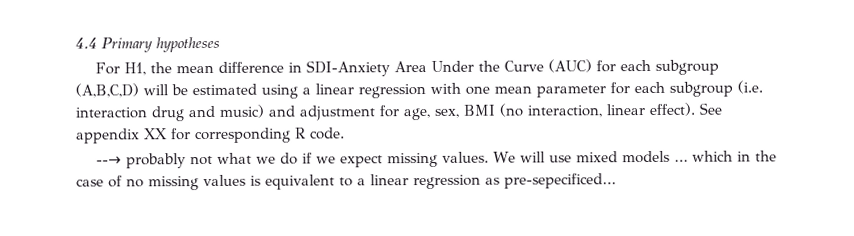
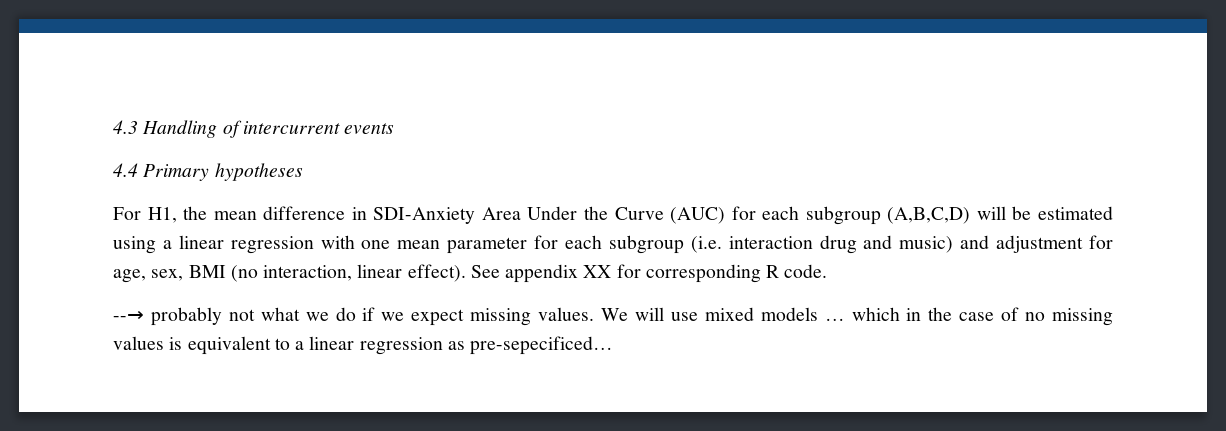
(75, 43) none -> [113,120,395,138] 4.3 Handling of intercurrent events //

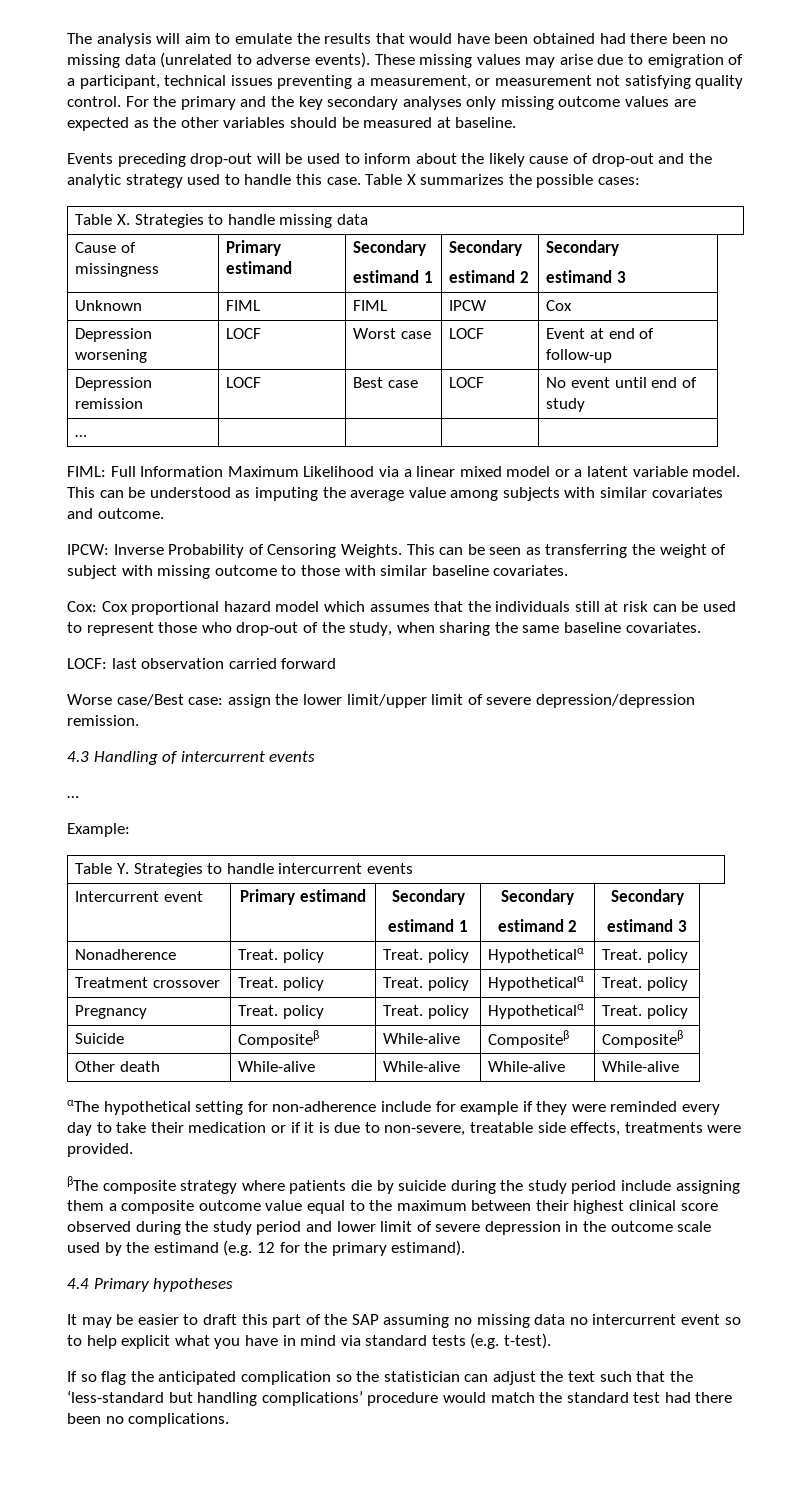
(113, 127) none -> [67,33,729,47] [67,52,744,68] [67,75,744,89] [67,96,696,110] [67,117,517,131] [67,153,712,167] [67,174,641,188] [75,214,369,228] [75,242,137,253] [75,263,160,277] [226,240,282,256] [226,261,293,274] [353,240,427,256] [353,270,434,283] [449,240,523,256] [449,270,530,283] [546,240,620,256] [546,270,627,283] [75,300,143,311] [226,300,261,311] [353,300,388,311] [449,300,488,311] [546,300,573,311] [75,328,153,342] [75,349,148,363] [226,328,262,339] [353,328,432,339] [449,328,485,339] [546,328,655,339] [546,349,613,363] [75,377,153,391] [75,398,144,409] [226,377,262,388] [353,377,419,388] [449,377,485,388] [546,377,697,388] [546,398,586,412] [75,435,88,437] [67,466,741,477] [67,487,723,501] [67,508,164,519] [67,544,727,558] [67,565,569,579] [67,601,736,615] [67,622,701,636] [67,658,337,669] [67,694,695,708] [67,715,139,726] The analysis will aim to emulate the results that would have been obtained had there been no missing data (unrelated to adverse events). These missing values may arise due to emigration of a participant, technical issues preventing a measurement, or measurement not satisfying quality control. For the primary and the key secondary analyses only missing outcome values are expected as the other variables should be measured at baseline. // Events preceding drop-out will be used to inform about the likely cause of drop-out and the analytic strategy used to handle this case. Table X summarizes the possible cases: // Table X. Strategies to handle missing data // Cause of missingness | Primary estimand | Secondary // estimand 1 | Secondary // estimand 2 | Secondary // estimand 3 // Unknown | FIML | FIML | IPCW | Cox // Depression worsening | LOCF | Worst case | LOCF | Event at end of follow-up // Depression remission | LOCF | Best case | LOCF | No event until end of study // … | | | | // FIML: Full Information Maximum Likelihood via a linear mixed model or a latent variable model. This can be understood as imputing the average value among subjects with similar covariates and outcome. // IPCW: Inverse Probability of Censoring Weights. This can be seen as transferring the weight of subject with missing outcome to those with similar baseline covariates. // Cox: Cox proportional hazard model which assumes that the individuals still at risk can be used to represent those who drop-out of the study, when sharing the same baseline covariates. // LOCF: last observation carried forward // Worse case/Best case: assign the lower limit/upper limit of severe depression/depression remission. //
[113,163,303,181] [113,206,1113,225] [113,235,1114,254] [113,264,828,283] [113,307,1113,326] [113,336,614,355] 4.4 Primary hypotheses // For H1, the mean difference in SDI-Anxiety Area Under the Curve (AUC) for each subgroup (A,B,C,D) will be estimated using a linear regression with one mean parameter for each subgroup (i.e. interaction drug and music) and adjustment for age, sex, BMI (no interaction, linear effect). See appendix XX for corresponding R code. // --→ probably not what we do if we expect missing values. We will use mixed models … which in the case of no missing values is equivalent to a linear regression as pre-sepecificed… -> [67,796,79,798] [67,823,130,837] [75,863,414,877] [75,891,204,902] [240,889,366,905] [391,889,465,905] [388,919,468,932] [501,889,574,905] [497,919,578,932] [610,889,684,905] [607,919,687,932] [75,949,177,960] [238,949,325,963] [383,949,470,963] [488,948,585,963] [602,949,689,963] [75,977,221,988] [238,977,325,991] [383,977,470,991] [488,976,585,991] [602,977,689,991] [75,1005,148,1019] [238,1005,325,1019] [383,1005,470,1019] [488,1004,585,1019] [602,1005,689,1019] [75,1033,125,1044] [238,1030,320,1048] [383,1033,461,1044] [488,1030,570,1048] [602,1030,684,1048] [75,1061,161,1072] [238,1061,316,1072] [383,1061,461,1072] [488,1061,566,1072] [602,1061,680,1072] [67,1100,721,1115] [67,1122,742,1136] [67,1143,133,1157] [67,1176,740,1194] [67,1200,718,1214] [67,1221,712,1235] [67,1240,466,1256] [67,1278,234,1292] [67,1314,741,1328] [67,1333,552,1349] [67,1371,693,1385] [67,1390,733,1406] [67,1413,230,1427] … // Example: // Table Y. Strategies to handle intercurrent events // Intercurrent event | Primary estimand | Secondary // estimand 1 | Secondary // estimand 2 | Secondary // estimand 3 // Nonadherence | Treat. policy | Treat. policy | Hypotheticalα | Treat. policy // Treatment crossover | Treat. policy | Treat. policy | Hypotheticalα | Treat. policy // Pregnancy | Treat. policy | Treat. policy | Hypotheticalα | Treat. policy // Suicide | Compositeβ | While-alive | Compositeβ | Compositeβ // Other death | While-alive | While-alive | While-alive | While-alive // αThe hypothetical setting for non-adherence include for example if they were reminded every day to take their medication or if it is due to non-severe, treatable side effects, treatments were provided. // βThe composite strategy where patients die by suicide during the study period include assigning them a composite outcome value equal to the maximum between their highest clinical score observed during the study period and lower limit of severe depression in the outcome scale used by the estimand (e.g. 12 for the primary estimand). // 4.4 Primary hypotheses // It may be easier to draft this part of the SAP assuming no missing data no intercurrent event so to help explicit what you have in mind via standard tests (e.g. t-test). // If so flag the anticipated complication so the statistician can adjust the text such that the ‘less-standard but handling complications’ procedure would match the standard test had there been no complications.

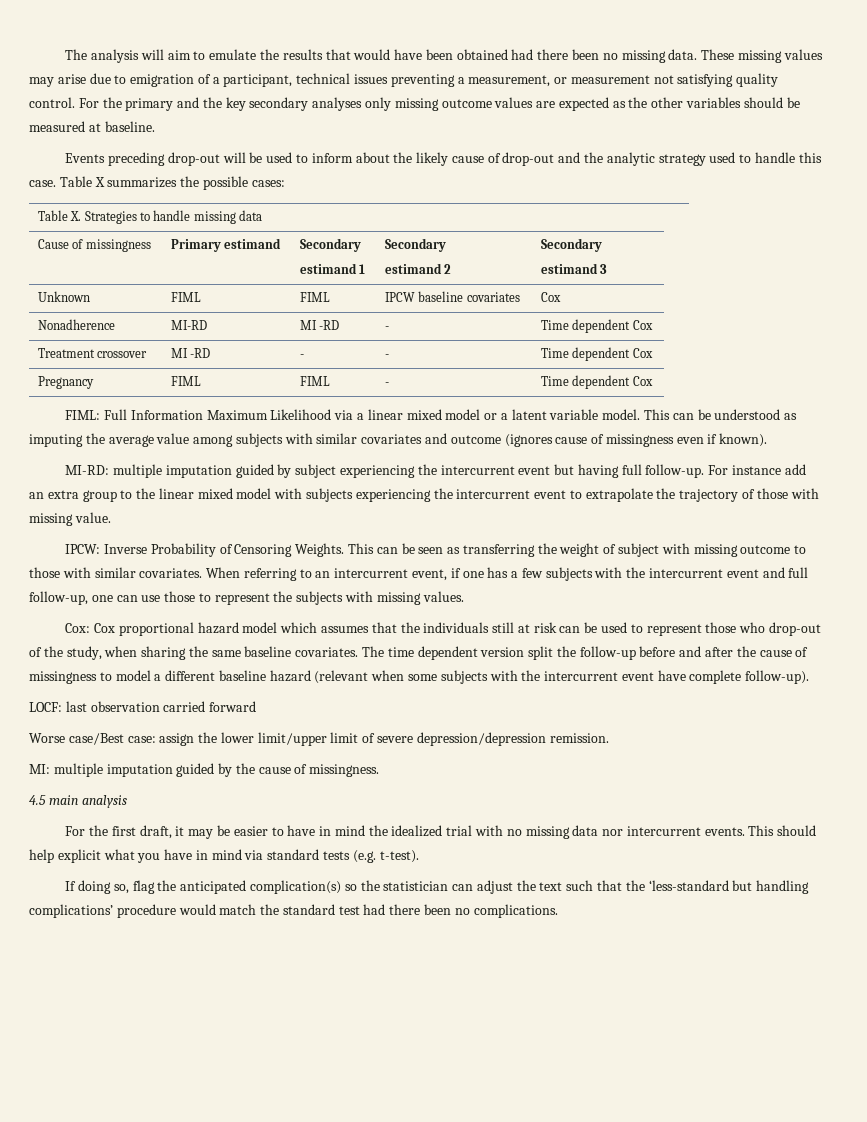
[124,52,370,68] data (unrelated to adverse events). -> [668,49,698,60] data.
[546,300,573,311] [75,328,153,342] [75,349,148,363] [226,328,262,339] [353,328,432,339] [449,328,485,339] [546,328,655,339] [546,349,613,363] [75,377,153,391] [75,398,144,409] [226,377,262,388] [353,377,419,388] [449,377,485,388] [546,377,697,388] [546,398,586,412] [75,435,88,437] | Cox // Depression worsening | LOCF | Worst case | LOCF | Event at end of follow-up // Depression remission | LOCF | Best case | LOCF | No event until end of study // … | | | | -> [418,291,520,302] [540,292,561,302] [37,319,115,330] [170,320,207,330] [299,320,340,330] [384,326,389,330] [540,319,653,333] [37,348,148,358] [170,348,211,358] [299,354,304,358] [384,354,389,358] [540,347,653,361] [37,376,94,389] [170,376,201,386] [299,376,330,386] [384,382,389,386] [540,375,653,389] baseline covariates | Cox // Nonadherence | MI-RD | MI -RD | - | Time dependent Cox // Treatment crossover | MI -RD | - | - | Time dependent Cox // Pregnancy | FIML | FIML | - | Time dependent Cox
[97,508,164,519] outcome. -> [450,433,768,447] [65,464,806,478] [29,488,819,502] [29,512,111,526] outcome (ignores cause of missingness even if known). // MI-RD: multiple imputation guided by subject experiencing the intercurrent event but having full follow-up. For instance add an extra group to the linear mixed model with subjects experiencing the intercurrent event to extrapolate the trajectory of those with missing value.
[431,565,569,576] baseline covariates. -> [139,567,809,581] [29,591,464,605] covariates. When referring to an intercurrent event, if one has a few subjects with the intercurrent event and full follow-up, one can use those to represent the subjects with missing values.
(701, 627) none -> [362,646,809,660] [29,670,810,684] The time dependent version split the follow-up before and after the cause of missingness to model a different baseline hazard (relevant when some subjects with the intercurrent event have complete follow-up).
[67,751,316,765] [67,796,79,798] [67,823,130,837] [75,863,414,877] [75,891,204,902] [240,889,366,905] [391,889,465,905] [388,919,468,932] [501,889,574,905] [497,919,578,932] [610,889,684,905] [607,919,687,932] [75,949,177,960] [238,949,325,963] [383,949,470,963] [488,948,585,963] [602,949,689,963] [75,977,221,988] [238,977,325,991] [383,977,470,991] [488,976,585,991] [602,977,689,991] [75,1005,148,1019] [238,1005,325,1019] [383,1005,470,1019] [488,1004,585,1019] [602,1005,689,1019] [75,1033,125,1044] [238,1030,320,1048] [383,1033,461,1044] [488,1030,570,1048] [602,1030,684,1048] [75,1061,161,1072] [238,1061,316,1072] [383,1061,461,1072] [488,1061,566,1072] [602,1061,680,1072] [67,1100,721,1115] [67,1122,742,1136] [67,1143,133,1157] [67,1176,740,1194] [67,1200,718,1214] [67,1221,712,1235] [67,1240,466,1256] [67,1278,234,1292] [67,1314,741,1328] [67,1335,82,1346] 4.3 Handling of intercurrent events // … // Example: // Table Y. Strategies to handle intercurrent events // Intercurrent event | Primary estimand | Secondary // estimand 1 | Secondary // estimand 2 | Secondary // estimand 3 // Nonadherence | Treat. policy | Treat. policy | Hypotheticalα | Treat. policy // Treatment crossover | Treat. policy | Treat. policy | Hypotheticalα | Treat. policy // Pregnancy | Treat. policy | Treat. policy | Hypotheticalα | Treat. policy // Suicide | Compositeβ | While-alive | Compositeβ | Compositeβ // Other death | While-alive | While-alive | While-alive | While-alive // αThe hypothetical setting for non-adherence include for example if they were reminded every day to take their medication or if it is due to non-severe, treatable side effects, treatments were provided. // βThe composite strategy where patients die by suicide during the study period include assigning them a composite outcome value equal to the maximum between their highest clinical score observed during the study period and lower limit of severe depression in the outcome scale used by the estimand (e.g. 12 for the primary estimand). // 4.4 Primary hypotheses // It may be easier to draft this part of the SAP assuming no missing data no intercurrent event so to -> [29,763,380,777] [29,795,127,808] [65,825,817,839] MI: multiple imputation guided by the cause of missingness. // 4.5 main analysis // For the first draft, it may be easier to have in mind the idealized trial with no missing data nor intercurrent events. This should
[80,1374,97,1382] so -> [78,880,129,894] doing so,
[240,1371,331,1385] complication -> [249,880,341,894] complication(s)

